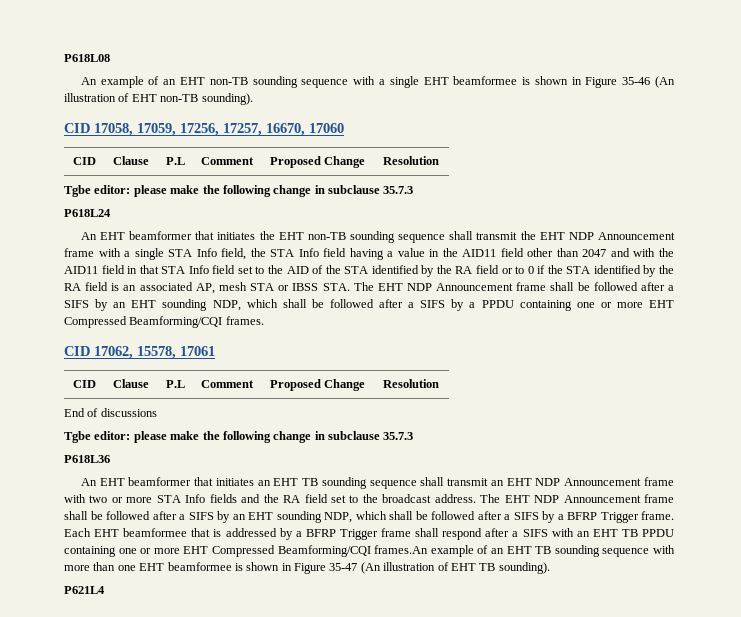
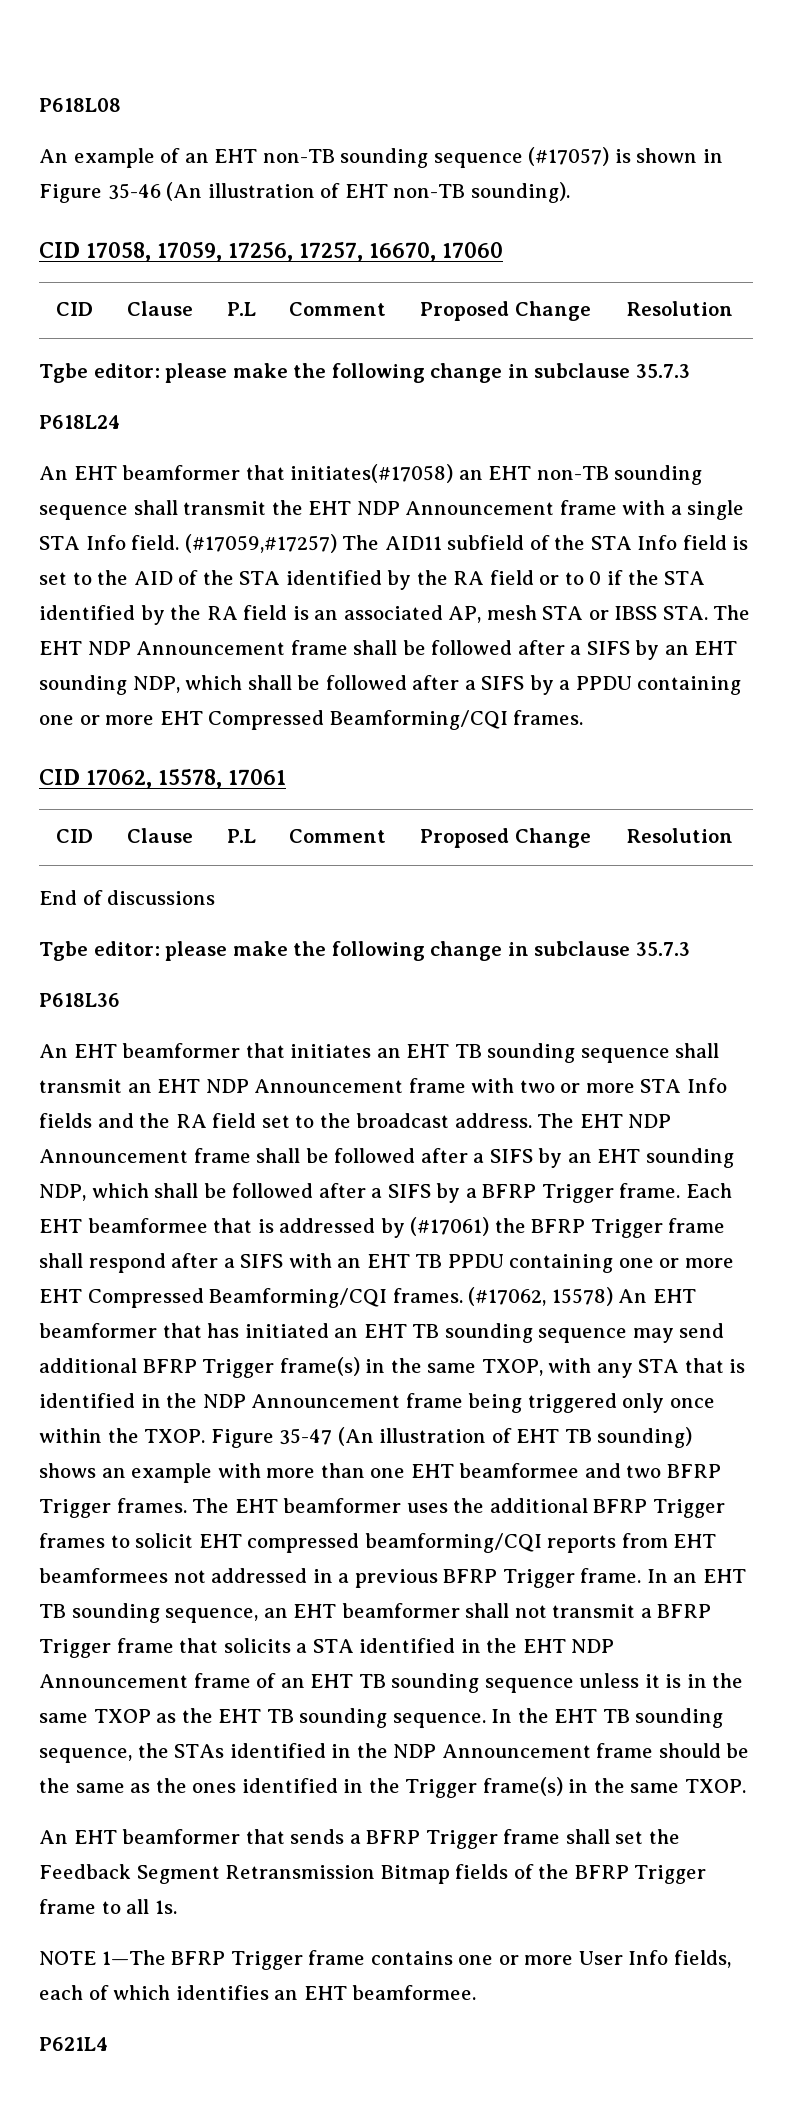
[353,76,518,88] with a single EHT beamformee -> [528,147,610,166] (#17057)
[217,231,275,240] initiates the -> [290,464,483,483] initiates(#17058) an
[221,248,675,260] [64,265,236,274] field, the STA Info field having a value in the AID11 field other than 2047 and with the AID11 field in that STA Info field -> [131,534,749,553] field. (#17059,#17257) The AID11 subfield of the STA Info field is
[295,531,302,537] a -> [410,1217,526,1236] (#17061) the
[374,545,676,557] [64,562,292,571] frames.An example of an EHT TB sounding sequence with more than one EHT beamformee is shown in -> [392,1287,696,1306] [39,1323,725,1343] [39,1357,746,1378] [39,1393,715,1413] [39,1428,206,1443] frames. (#17062, 15578) An EHT beamformer that has initiated an EHT TB sounding sequence may send additional BFRP Trigger frame(s) in the same TXOP, with any STA that is identified in the NDP Announcement frame being triggered only once within the TXOP.
[498,562,550,574] sounding). -> [597,1427,693,1448] [39,1463,721,1483] [39,1498,725,1518] [39,1533,717,1553] [39,1568,746,1588] [39,1603,712,1623] [39,1638,615,1658] [39,1673,744,1693] [39,1708,724,1728] [39,1743,750,1763] [39,1777,746,1798] [39,1829,680,1849] [39,1864,707,1884] [39,1899,177,1914] [39,1950,731,1970] [39,1985,477,2000] sounding) shows an example with more than one EHT beamformee and two BFRP Trigger frames. The EHT beamformer uses the additional BFRP Trigger frames to solicit EHT compressed beamforming/CQI reports from EHT beamformees not addressed in a previous BFRP Trigger frame. In an EHT TB sounding sequence, an EHT beamformer shall not transmit a BFRP Trigger frame that solicits a STA identified in the EHT NDP Announcement frame of an EHT TB sounding sequence unless it is in the same TXOP as the EHT TB sounding sequence. In the EHT TB sounding sequence, the STAs identified in the NDP Announcement frame should be the same as the ones identified in the Trigger frame(s) in the same TXOP. // An EHT beamformer that sends a BFRP Trigger frame shall set the Feedback Segment Retransmission Bitmap fields of the BFRP Trigger frame to all 1s. // NOTE 1—The BFRP Trigger frame contains one or more User Info fields, each of which identifies an EHT beamformee.

